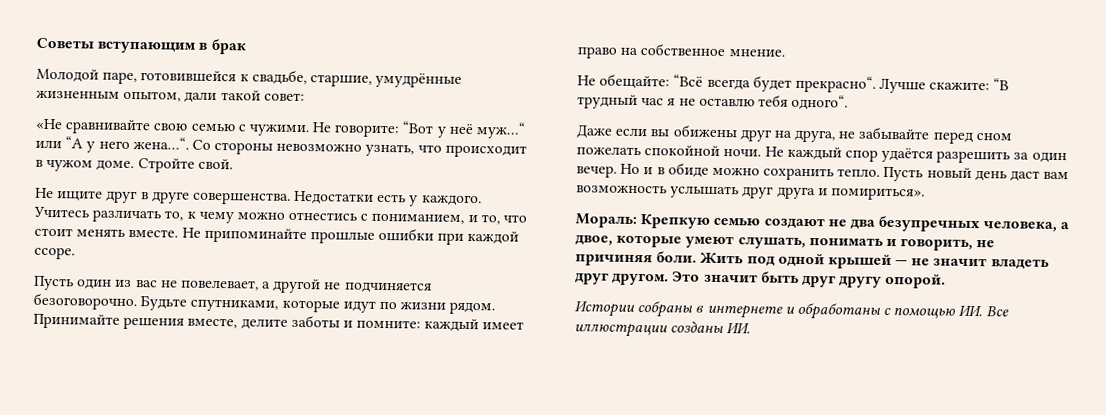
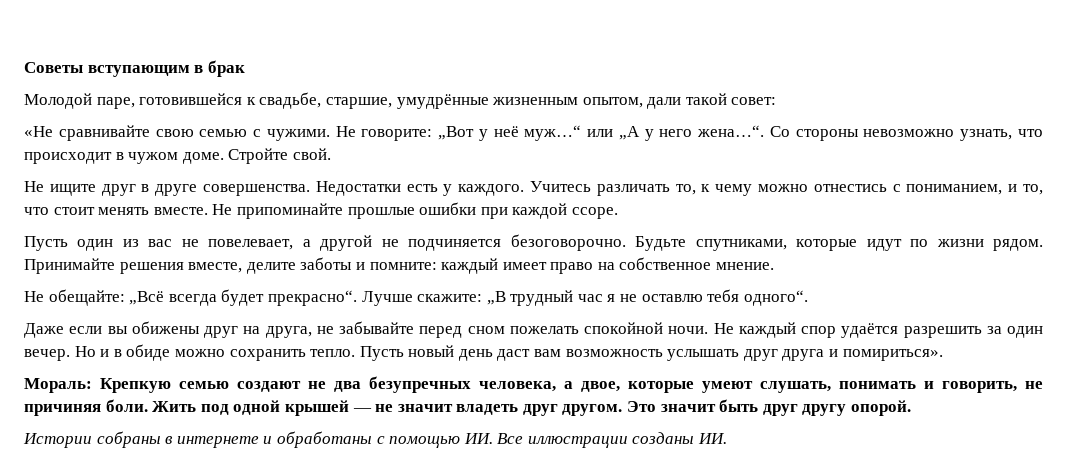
[402,121,435,134] “Вот -> [438,126,475,140] „Вот
[65,136,84,149] “А -> [618,126,640,140] „А
[673,74,704,87] “Всё -> [129,291,165,305] „Всё
[993,78,1010,91] “В -> [486,291,506,305] „В

